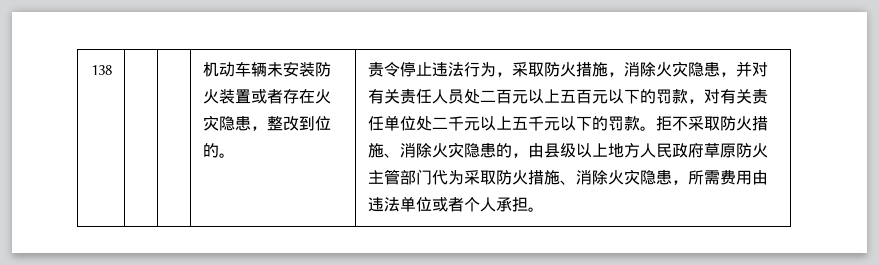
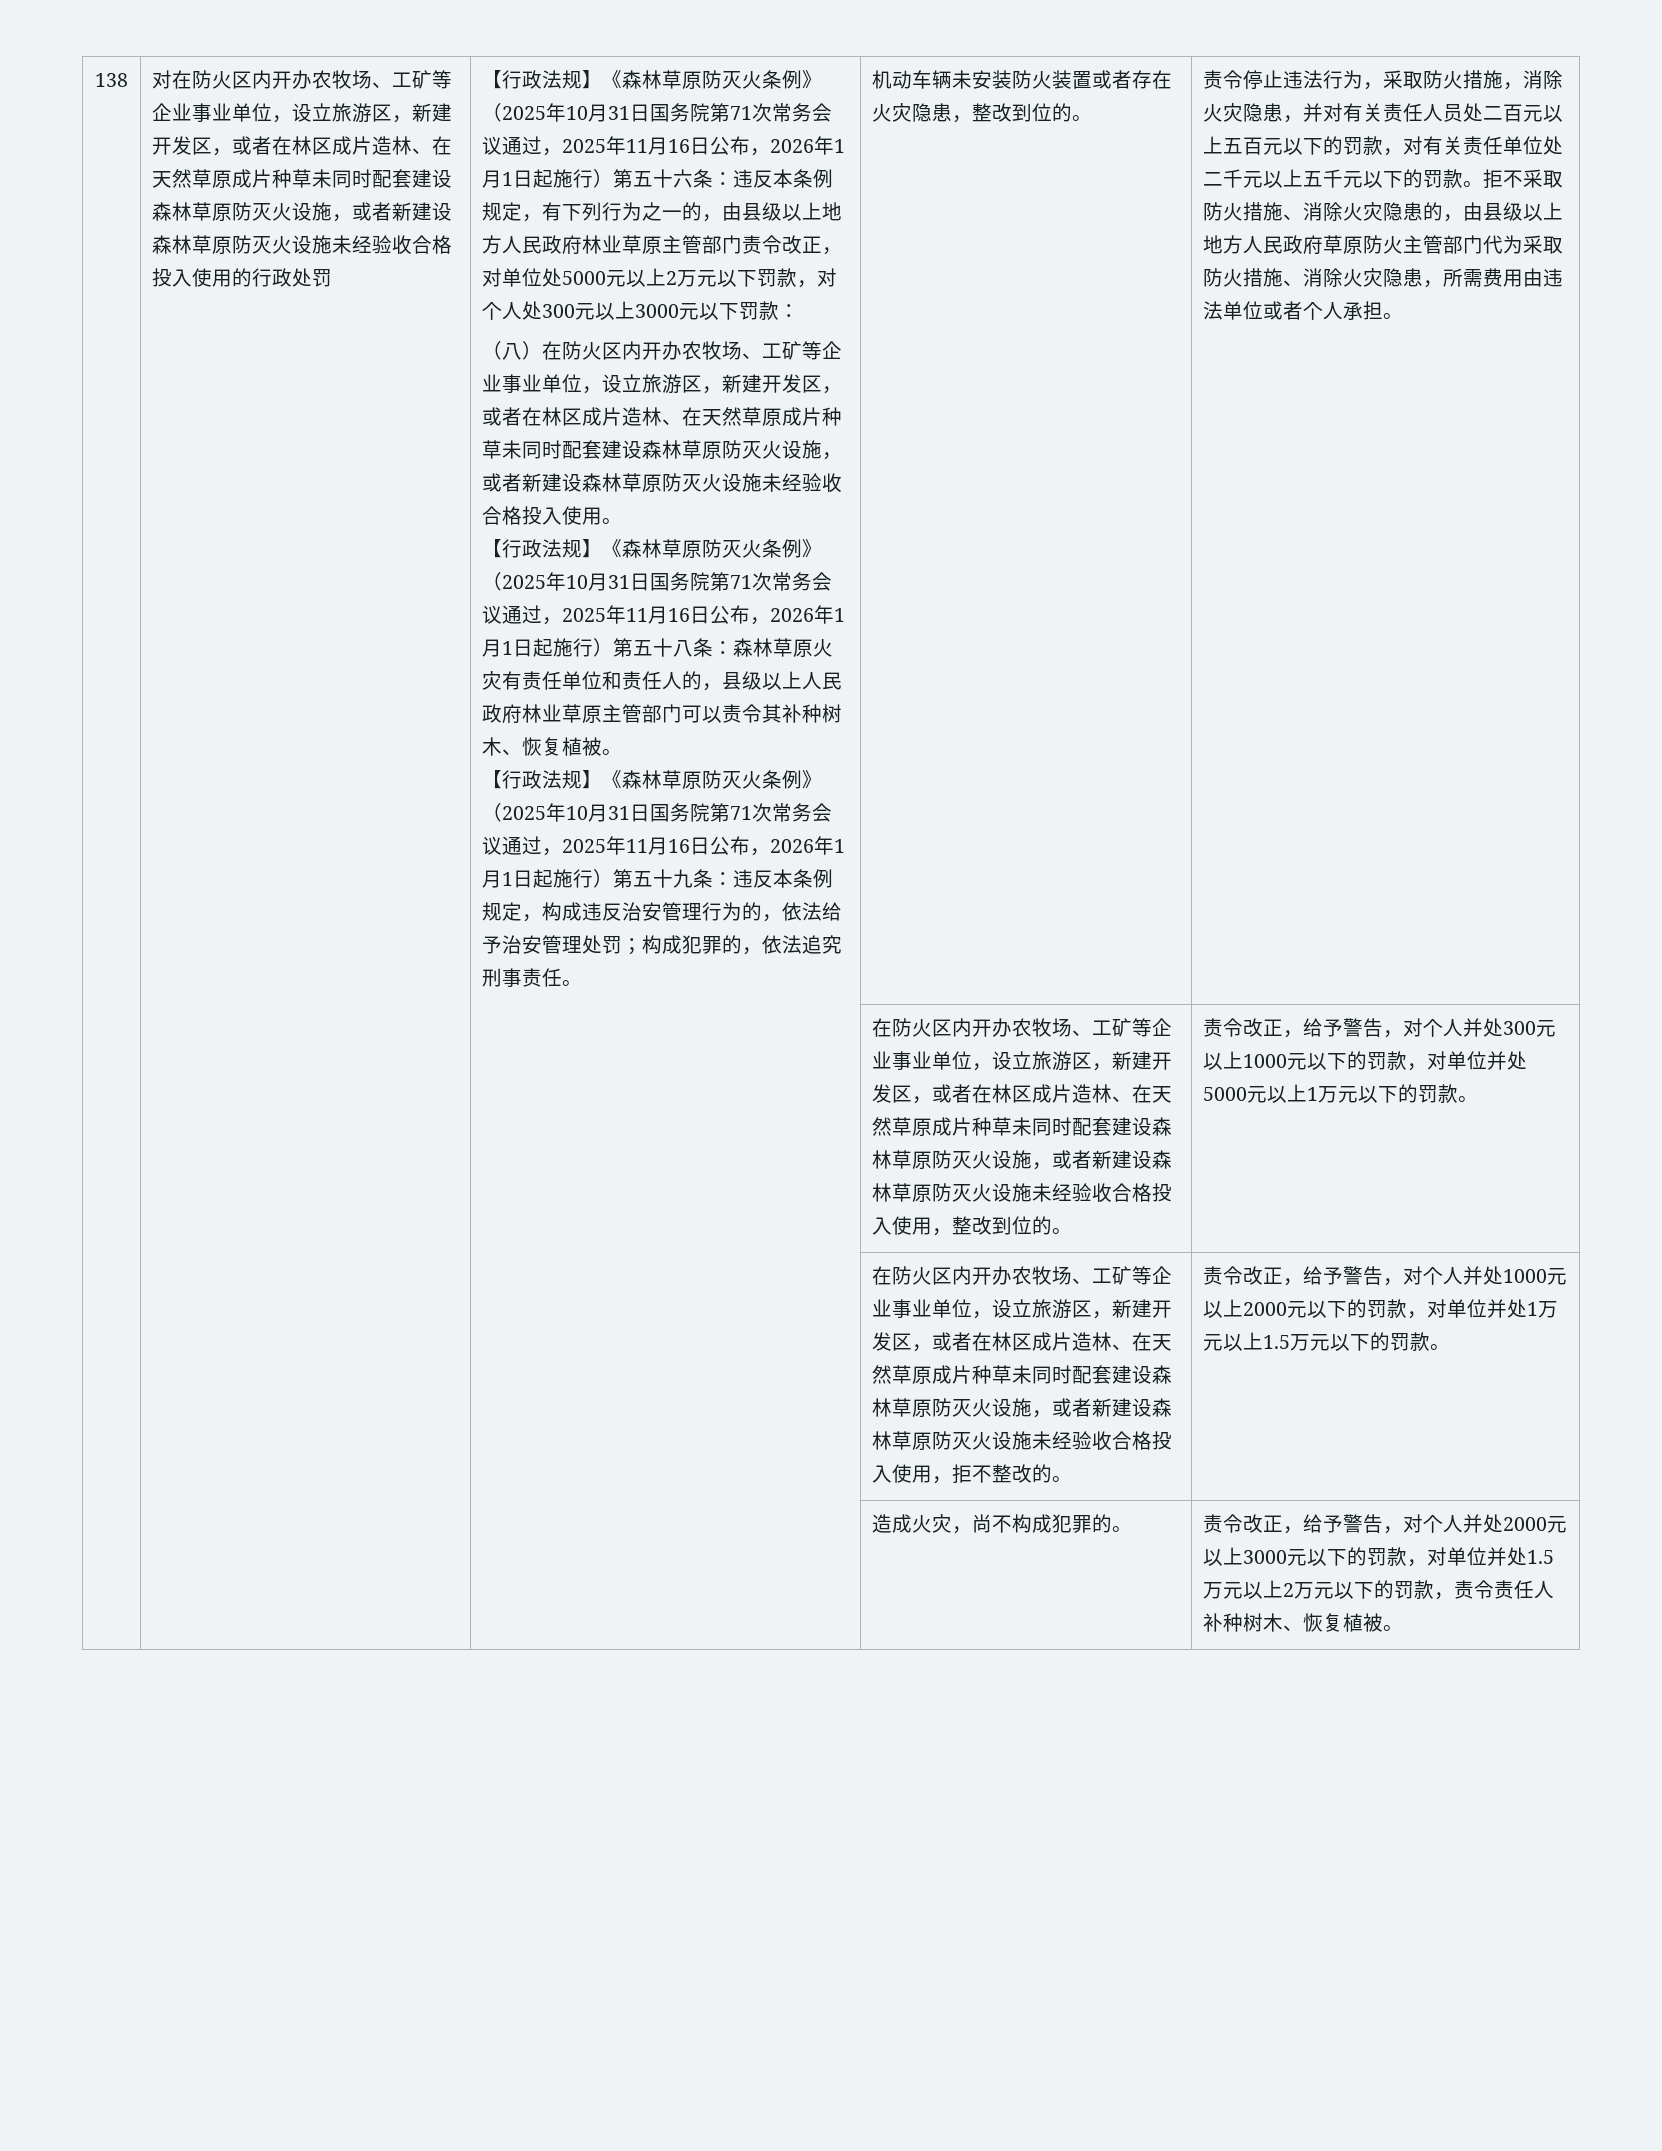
(112, 70) | -> [152,70,453,89] [152,103,453,123] [152,136,453,156] [152,169,453,188] [152,202,453,222] [152,235,453,255] [152,268,333,287] [482,70,823,89] [482,103,833,122] [482,136,846,156] [482,169,834,188] [482,202,843,222] [482,235,843,255] [482,268,838,288] [482,301,800,320] [482,341,843,360] [482,374,843,394] [482,407,843,426] [482,440,843,460] [482,473,843,493] [482,506,623,525] [482,539,823,558] [482,572,833,591] [482,605,846,625] [482,638,834,657] [482,671,843,691] [482,704,843,724] [482,737,623,756] [482,770,823,789] [482,803,833,822] [482,836,846,856] [482,869,834,888] [482,902,843,922] [482,935,843,955] [482,968,583,987] 对在防火区内开办农牧场、工矿等企业事业单位，设立旅游区，新建开发区，或者在林区成片造林、在天然草原成片种草未同时配套建设森林草原防灭火设施，或者新建设森林草原防灭火设施未经验收合格投入使用的行政处罚 | 【行政法规】《森林草原防灭火条例》（2025年10月31日国务院第71次常务会议通过，2025年11月16日公布，2026年1月1日起施行）第五十六条：违反本条例规定，有下列行为之一的，由县级以上地方人民政府林业草原主管部门责令改正，对单位处5000元以上2万元以下罚款，对个人处300元以上3000元以下罚款： // （八）在防火区内开办农牧场、工矿等企业事业单位，设立旅游区，新建开发区，或者在林区成片造林、在天然草原成片种草未同时配套建设森林草原防灭火设施，或者新建设森林草原防灭火设施未经验收合格投入使用。 // 【行政法规】《森林草原防灭火条例》（2025年10月31日国务院第71次常务会议通过，2025年11月16日公布，2026年1月1日起施行）第五十八条：森林草原火灾有责任单位和责任人的，县级以上人民政府林业草原主管部门可以责令其补种树木、恢复植被。 // 【行政法规】《森林草原防灭火条例》（2025年10月31日国务院第71次常务会议通过，2025年11月16日公布，2026年1月1日起施行）第五十九条：违反本条例规定，构成违反治安管理行为的，依法给予治安管理处罚；构成犯罪的，依法追究刑事责任。
(544, 209) none -> [872,1018,1173,1037] [872,1051,1173,1071] [872,1084,1173,1104] [872,1117,1173,1136] [872,1150,1173,1170] [872,1183,1173,1203] [872,1216,1073,1236] [1203,1018,1557,1038] [1203,1051,1528,1071] [1203,1084,1479,1103] [872,1266,1173,1285] [872,1299,1173,1319] [872,1332,1173,1352] [872,1365,1173,1384] [872,1398,1173,1418] [872,1431,1173,1451] [872,1464,1073,1484] [1203,1266,1568,1286] [1203,1299,1559,1319] [1203,1332,1451,1351] [872,1514,1133,1534] [1203,1514,1568,1534] [1203,1547,1555,1567] [1203,1580,1555,1600] [1203,1613,1404,1632] // | | | 在防火区内开办农牧场、工矿等企业事业单位，设立旅游区，新建开发区，或者在林区成片造林、在天然草原成片种草未同时配套建设森林草原防灭火设施，或者新建设森林草原防灭火设施未经验收合格投入使用，整改到位的。 | 责令改正，给予警告，对个人并处300元以上1000元以下的罚款，对单位并处5000元以上1万元以下的罚款。 // | | | 在防火区内开办农牧场、工矿等企业事业单位，设立旅游区，新建开发区，或者在林区成片造林、在天然草原成片种草未同时配套建设森林草原防灭火设施，或者新建设森林草原防灭火设施未经验收合格投入使用，拒不整改的。 | 责令改正，给予警告，对个人并处1000元以上2000元以下的罚款，对单位并处1万元以上1.5万元以下的罚款。 // | | | 造成火灾，尚不构成犯罪的。 | 责令改正，给予警告，对个人并处2000元以上3000元以下的罚款，对单位并处1.5万元以上2万元以下的罚款，责令责任人补种树木、恢复植被。

